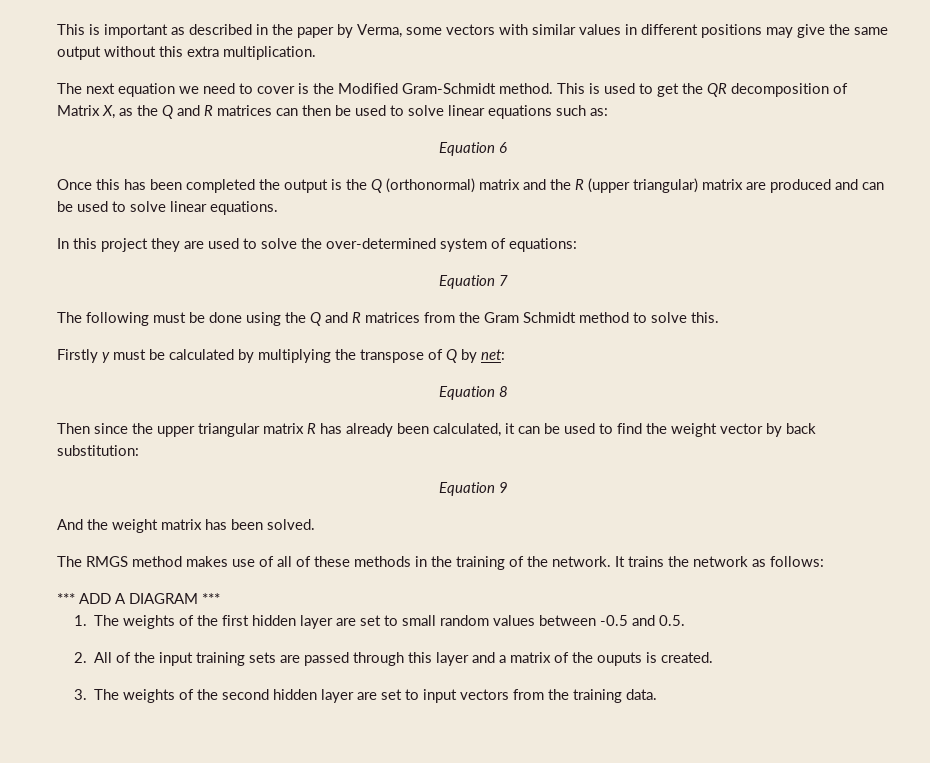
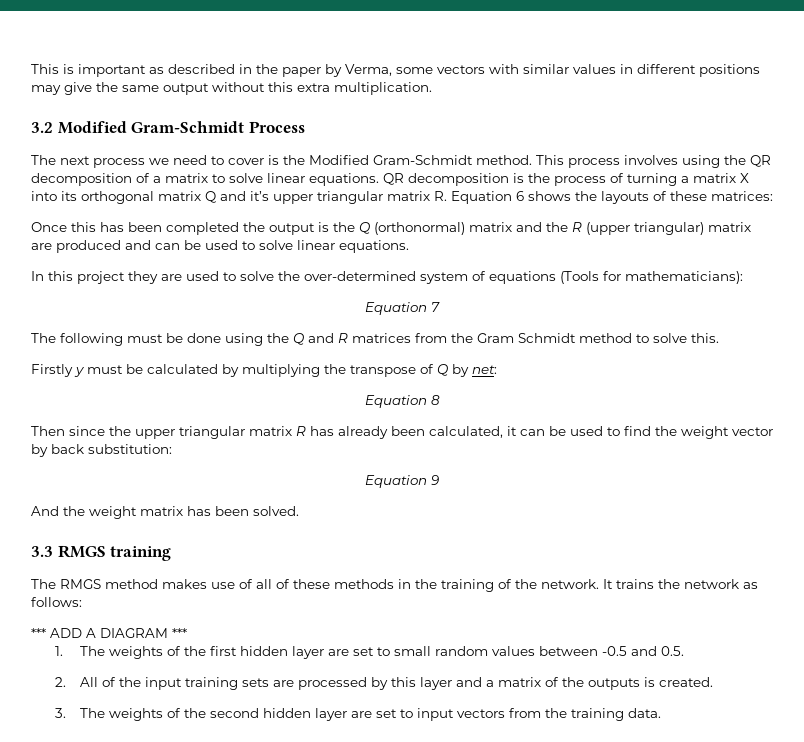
(316, 53) none -> [31,121,305,134] // 3.2 Modified Gram-Schmidt Process
[118,83,175,97] equation -> [93,158,145,168] process
[589,83,848,97] [57,105,608,119] [439,142,507,156] is used to get the QR decomposition of Matrix X, as the Q and R matrices can then be used to solve linear equations such as: // Equation 6 -> [568,155,771,168] [31,173,749,186] [31,191,773,204] process involves using the QR decomposition of a matrix to solve linear equations. QR decomposition is the process of turning a matrix X into its orthogonal matrix Q and it’s upper triangular matrix R. Equation 6 shows the layouts of these matrices:
[509,238,577,252] equations: -> [489,271,743,284] equations (Tools for mathematicians):
(315, 524) none -> [31,545,172,561] // 3.3 RMGS training
[304,652,405,666] passed through -> [297,677,388,690] processed by
[597,652,643,666] ouputs -> [587,678,640,690] outputs

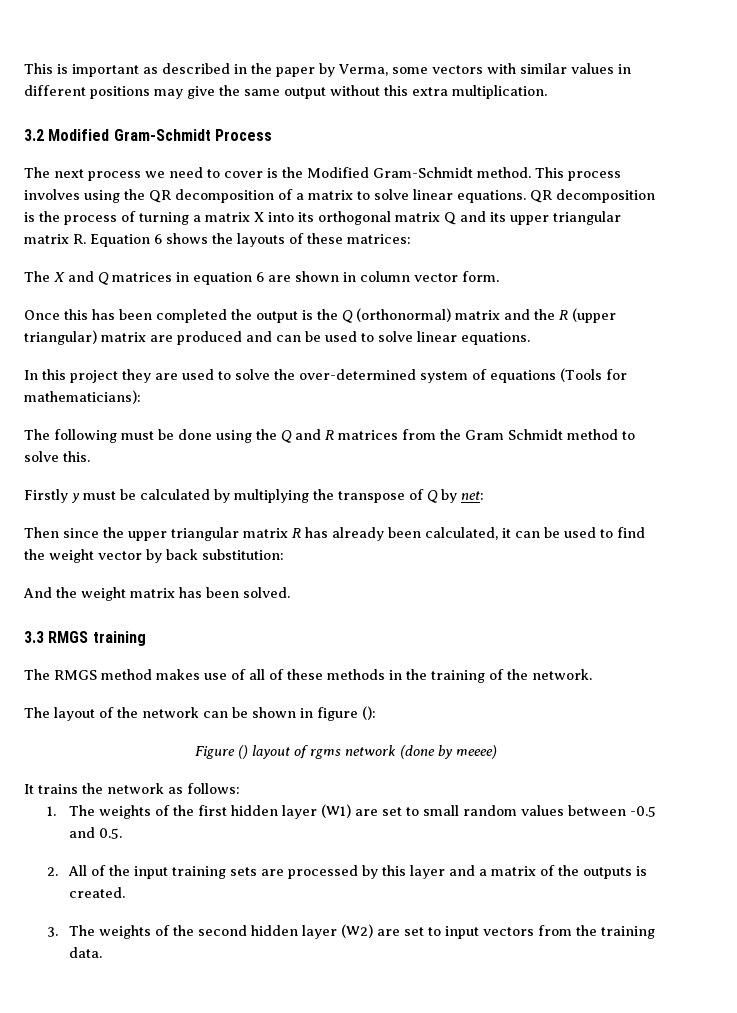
[250,191,269,201] it’s -> [490,212,506,222] its
(773, 196) none -> [24,271,499,285] // The X and Q matrices in equation 6 are shown in column vector form.
[365,302,440,315] // Equation 7 -> (141, 397) none
[364,395,440,408] // Equation 8 -> (484, 495) none
[365,475,439,488] // Equation 9 -> (284, 554) none
(599, 584) none -> [24,706,376,721] [194,745,497,759] // The layout of the network can be shown in figure (): // Figure () layout of rgms network (done by meeee) //
[31,628,187,638] // *** ADD A DIAGRAM *** -> (240, 788) none
(324, 652) none -> [321,804,352,818] (W1)
(347, 714) none -> [341,924,374,938] (W2)

